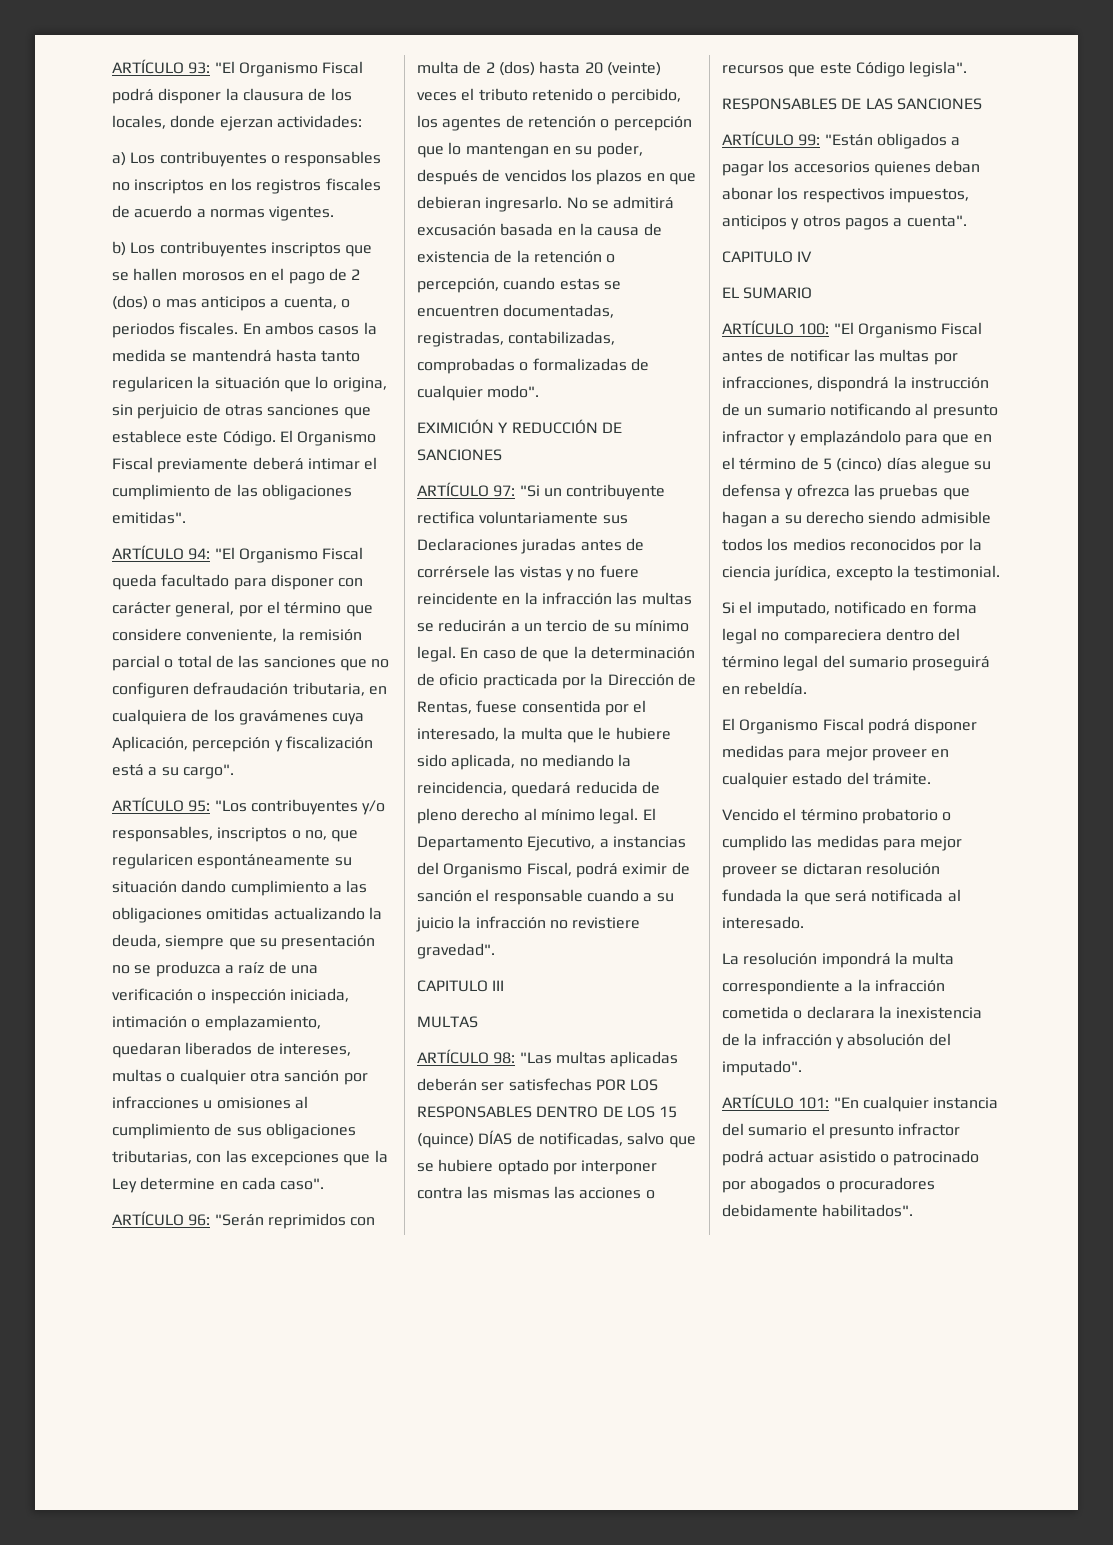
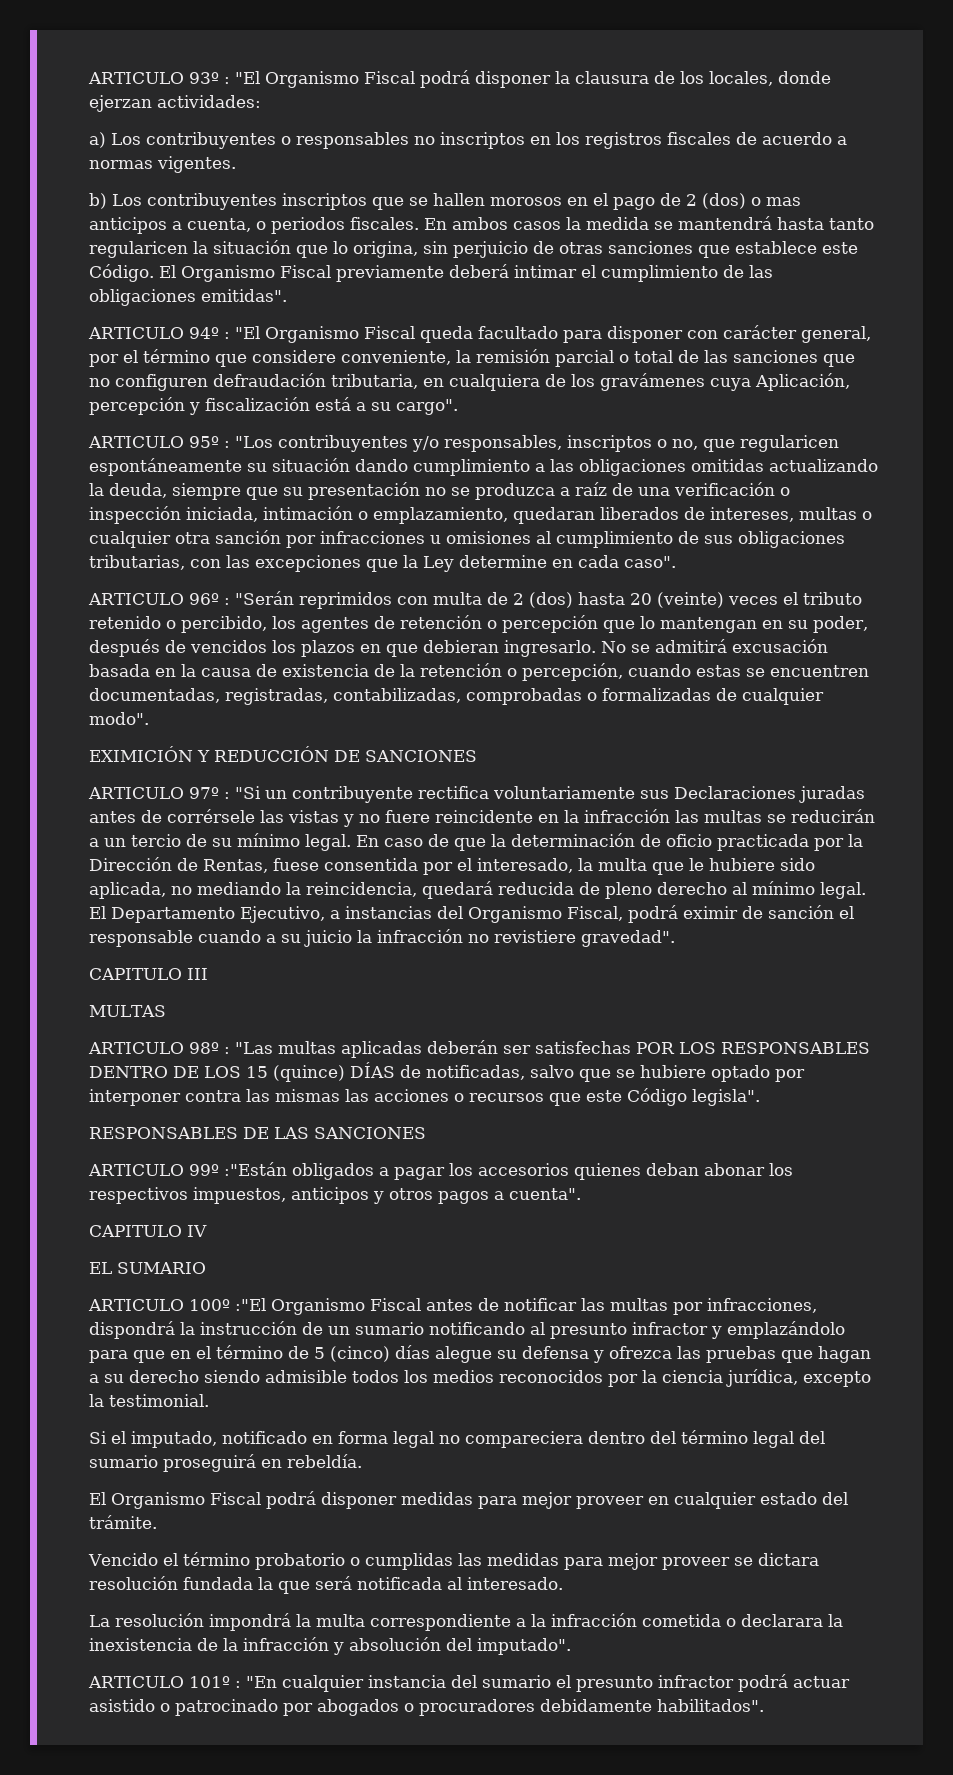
[112,59,211,74] ARTÍCULO 93: -> [88,72,230,84] ARTICULO 93º :
[112,545,211,560] ARTÍCULO 94: -> [88,327,230,339] ARTICULO 94º :
[112,797,211,812] ARTÍCULO 95: -> [88,436,230,448] ARTICULO 95º :
[112,1211,211,1226] ARTÍCULO 96: -> [88,593,230,605] ARTICULO 96º :
[417,482,516,497] ARTÍCULO 97: -> [88,787,230,799] ARTICULO 97º :
[417,1049,516,1064] ARTÍCULO 98: -> [88,1042,230,1054] ARTICULO 98º :
[722,131,873,146] ARTÍCULO 99: "Están -> [88,1162,287,1176] ARTICULO 99º :"Están
[722,320,854,335] ARTÍCULO 100: "El -> [88,1298,266,1311] ARTICULO 100º :"El
[722,835,787,851] cumplido -> [364,1553,453,1570] cumplidas
[802,862,862,875] dictaran -> [757,1553,819,1566] dictara
[722,1094,830,1109] ARTÍCULO 101: -> [88,1676,241,1688] ARTICULO 101º :

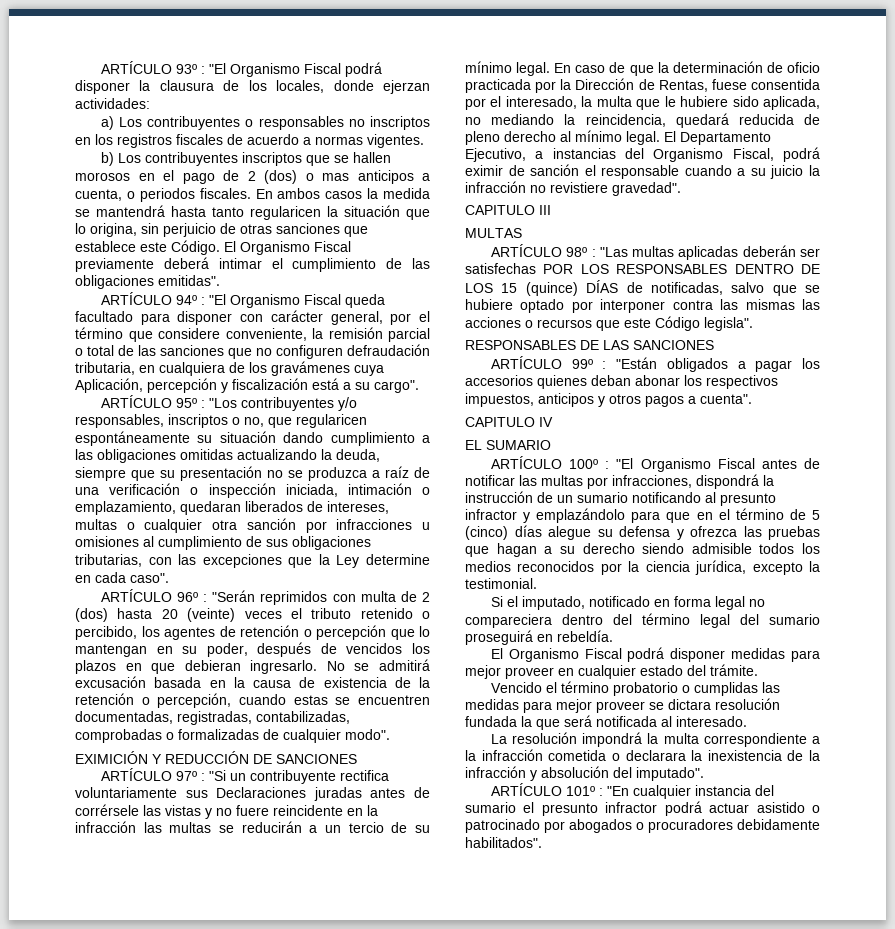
[88,72,184,84] ARTICULO -> [100,61,172,74] ARTÍCULO
[88,327,184,339] ARTICULO -> [100,292,172,305] ARTÍCULO
[88,436,184,448] ARTICULO -> [100,395,172,408] ARTÍCULO
[88,593,184,605] ARTICULO -> [100,589,172,602] ARTÍCULO
[88,787,184,799] ARTICULO -> [100,768,172,781] ARTÍCULO
[88,1042,184,1054] ARTICULO -> [490,244,562,257] ARTÍCULO
[88,1162,287,1176] ARTICULO 99º :"Están -> [490,356,658,369] ARTÍCULO 99º : "Están
[88,1298,266,1311] ARTICULO 100º :"El -> [490,456,634,469] ARTÍCULO 100º : "El
[88,1676,184,1688] ARTICULO -> [490,783,562,796] ARTÍCULO

